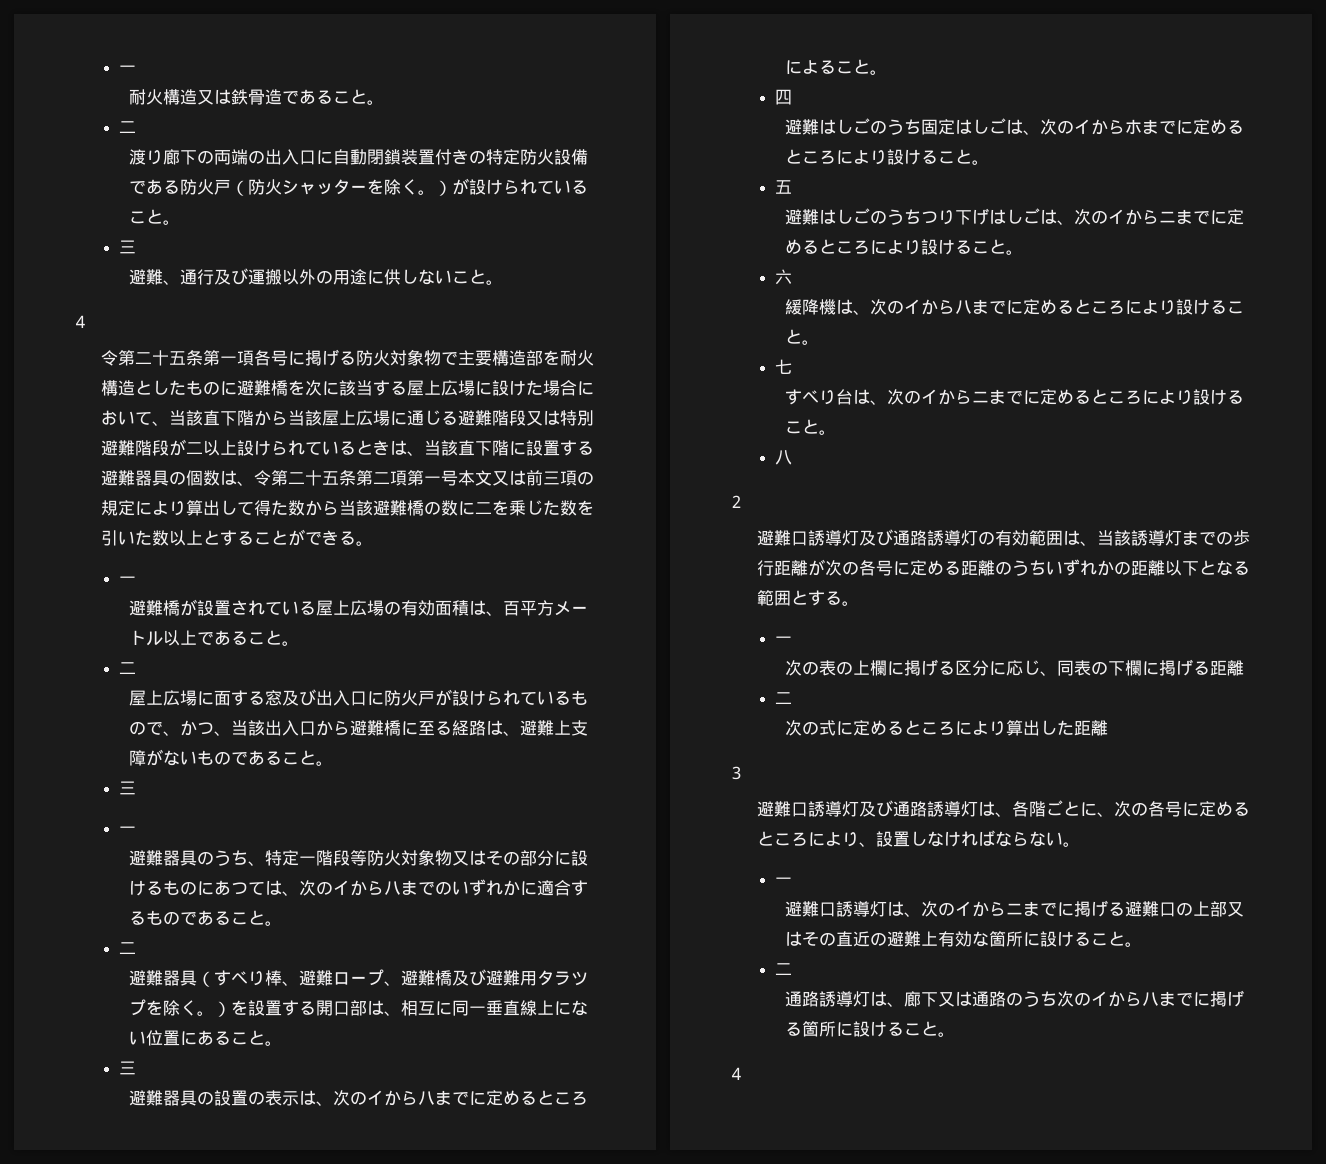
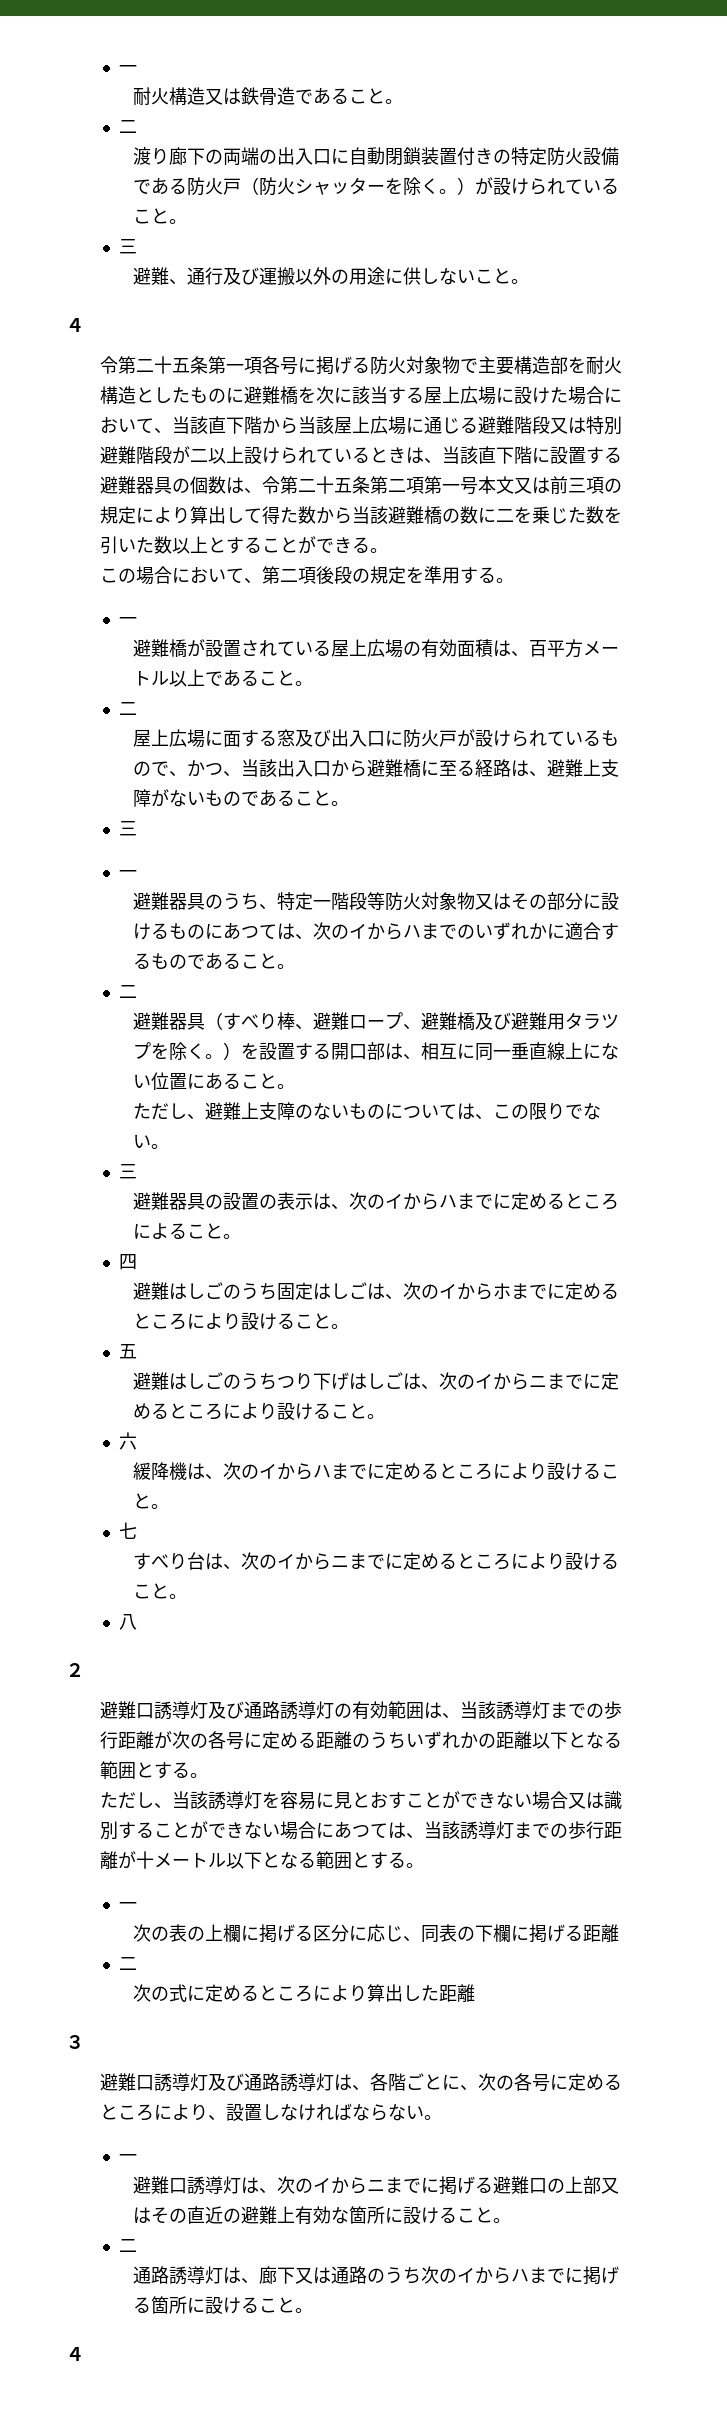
(373, 543) none -> [99,566,514,585] // この場合において、第二項後段の規定を準用する。
(283, 1043) none -> [133,1102,602,1120] [133,1134,170,1149] // ただし、避難上支障のないものについては、この限りでない。
(859, 603) none -> [99,1791,622,1810] [99,1821,622,1840] [99,1851,424,1869] // ただし、当該誘導灯を容易に見とおすことができない場合又は識別することができない場合にあつては、当該誘導灯までの歩行距離が十メートル以下となる範囲とする。

